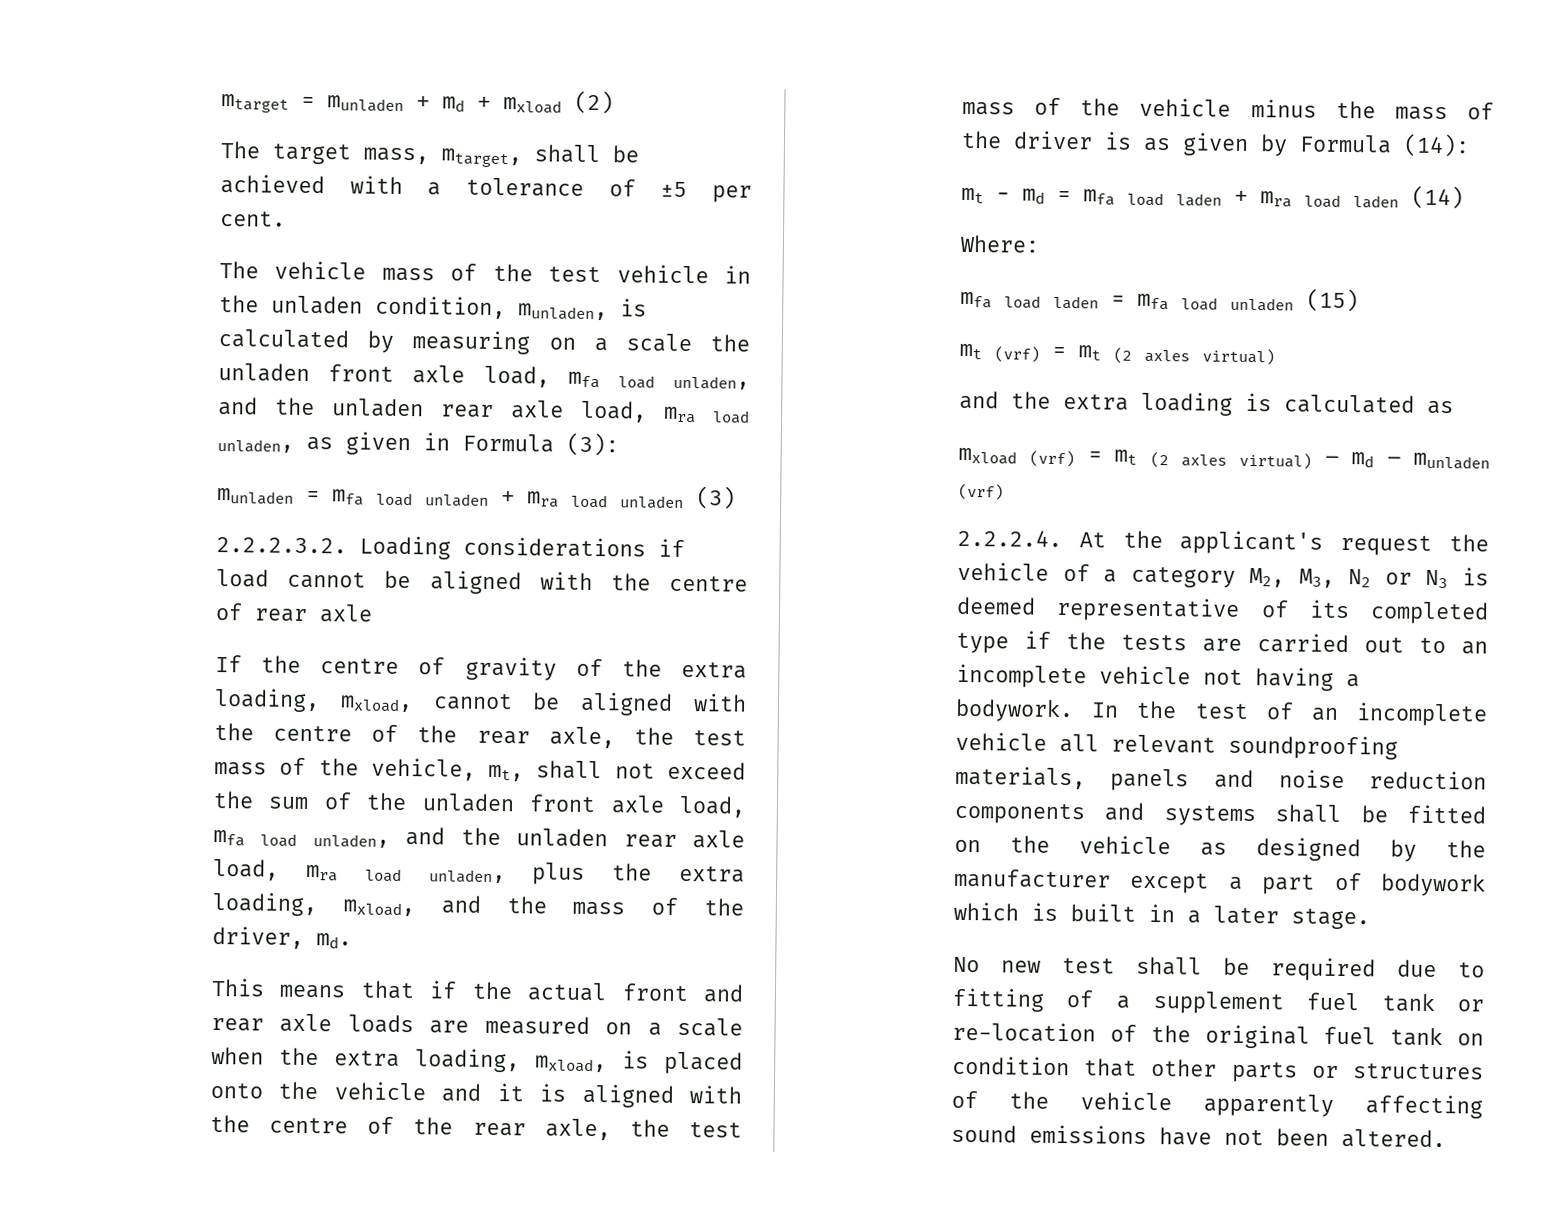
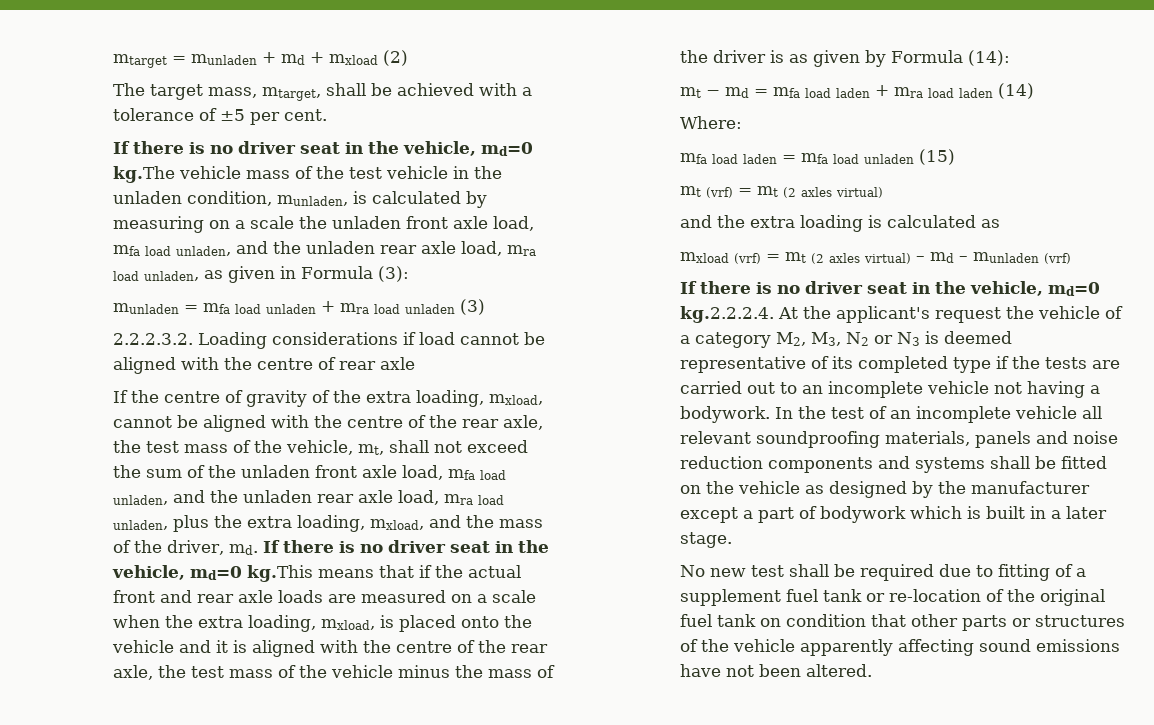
[218,261,259,279] The -> [112,141,533,156] [112,166,175,183] If there is no driver seat in the vehicle, md=0 kg.The
[210,977,265,997] // This -> [262,540,549,553] [111,565,313,582] If there is no driver seat in the vehicle, md=0 kg.This
[956,529,1062,548] 2.2.2.4. -> [679,281,1100,296] [679,306,774,323] If there is no driver seat in the vehicle, md=0 kg.2.2.2.4.

